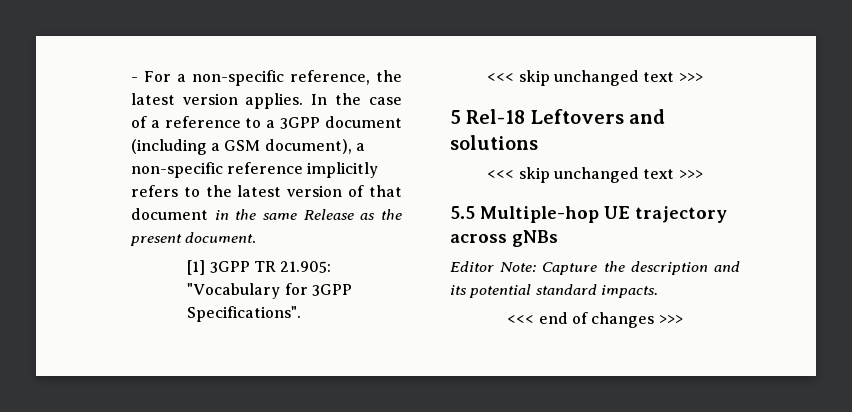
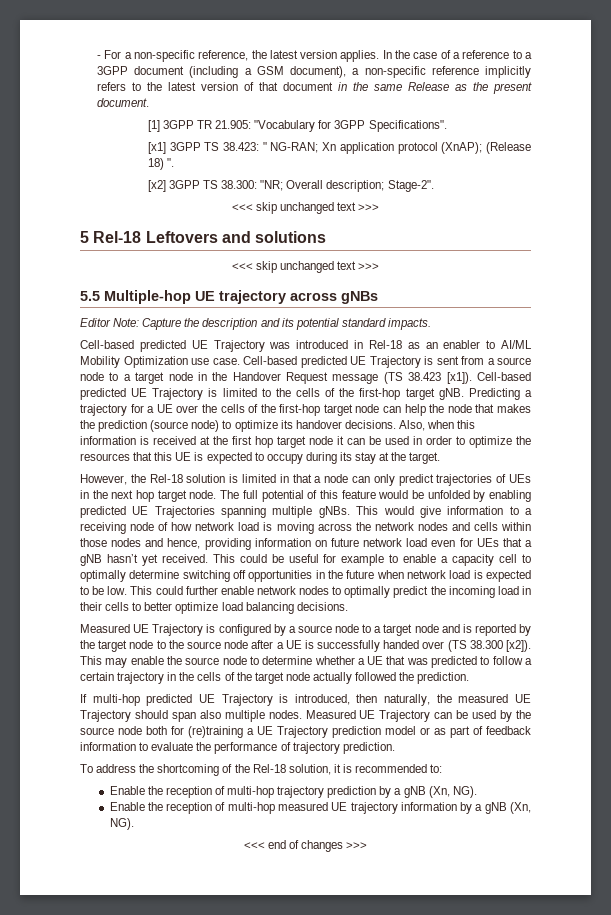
(302, 314) none -> [147,142,531,154] [147,158,174,170] [147,180,434,192] // [x1] 3GPP TS 38.423: " NG-RAN; Xn application protocol (XnAP); (Release 18) ". // [x2] 3GPP TS 38.300: "NR; Overall description; Stage-2".
(658, 291) none -> [80,340,532,352] [80,356,531,368] [80,372,531,384] [80,388,533,400] [80,404,531,416] [80,420,476,432] [80,436,531,448] [80,452,441,464] [80,474,532,486] [80,490,531,502] [80,506,533,518] [80,522,531,534] [80,538,533,550] [80,554,531,566] [80,570,531,582] [80,586,531,598] [80,602,348,614] [80,624,531,636] [80,640,531,652] [80,656,532,668] [80,672,470,684] [80,694,531,706] [80,710,531,722] [80,726,531,738] [80,742,395,754] [80,764,443,776] [109,786,477,798] [109,802,531,814] [109,818,134,830] // Cell-based predicted UE Trajectory was introduced in Rel-18 as an enabler to AI/ML Mobility Optimization use case. Cell-based predicted UE Trajectory is sent from a source node to a target node in the Handover Request message (TS 38.423 [x1]). Cell-based predicted UE Trajectory is limited to the cells of the first-hop target gNB. Predicting a trajectory for a UE over the cells of the first-hop target node can help the node that makes the prediction (source node) to optimize its handover decisions. Also, when this information is received at the first hop target node it can be used in order to optimize the resources that this UE is expected to occupy during its stay at the target. // However, the Rel-18 solution is limited in that a node can only predict trajectories of UEs in the next hop target node. The full potential of this feature would be unfolded by enabling predicted UE Trajectories spanning multiple gNBs. This would give information to a receiving node of how network load is moving across the network nodes and cells within those nodes and hence, providing information on future network load even for UEs that a gNB hasn’t yet received. This could be useful for example to enable a capacity cell to optimally determine switching off opportunities in the future when network load is expected to be low. This could further enable network nodes to optimally predict the incoming load in their cells to better optimize load balancing decisions. // Measured UE Trajectory is configured by a source node to a target node and is reported by the target node to the source node after a UE is successfully handed over (TS 38.300 [x2]). This may enable the source node to determine whether a UE that was predicted to follow a certain trajectory in the cells of the target node actually followed the prediction. // If multi-hop predicted UE Trajectory is introduced, then naturally, the measured UE Trajectory should span also multiple nodes. Measured UE Trajectory can be used by the source node both for (re)training a UE Trajectory prediction model or as part of feedback information to evaluate the performance of trajectory prediction. // To address the shortcoming of the Rel-18 solution, it is recommended to: // Enable the reception of multi-hop trajectory prediction by a gNB (Xn, NG). // Enable the reception of multi-hop measured UE trajectory information by a gNB (Xn, NG).

